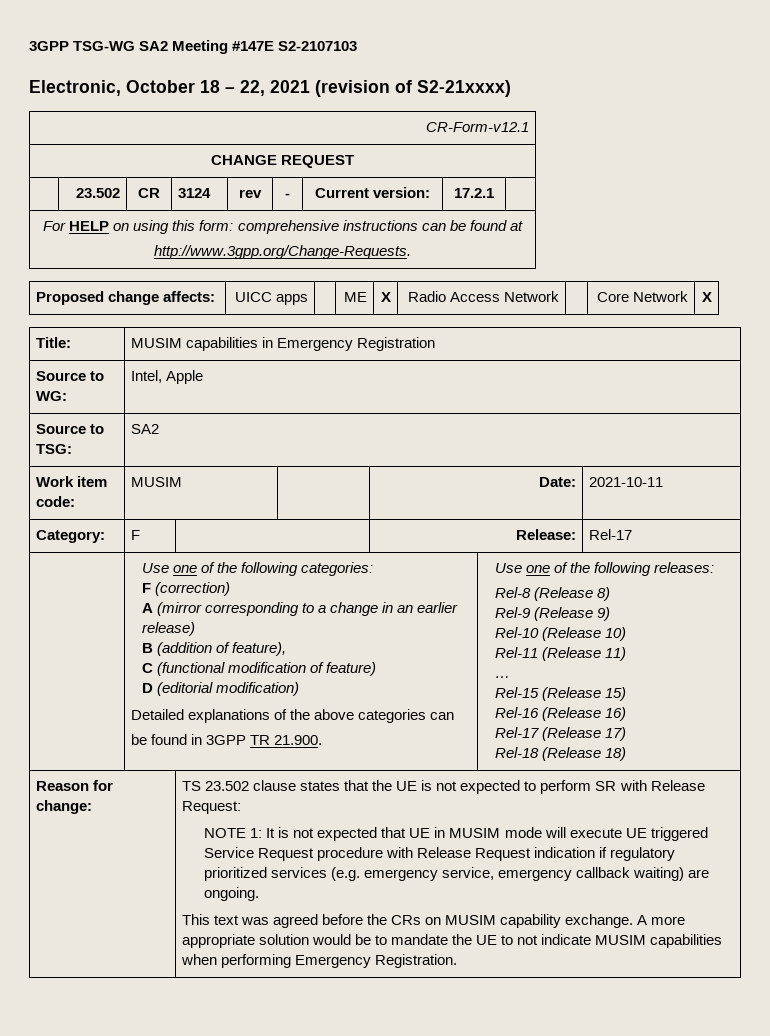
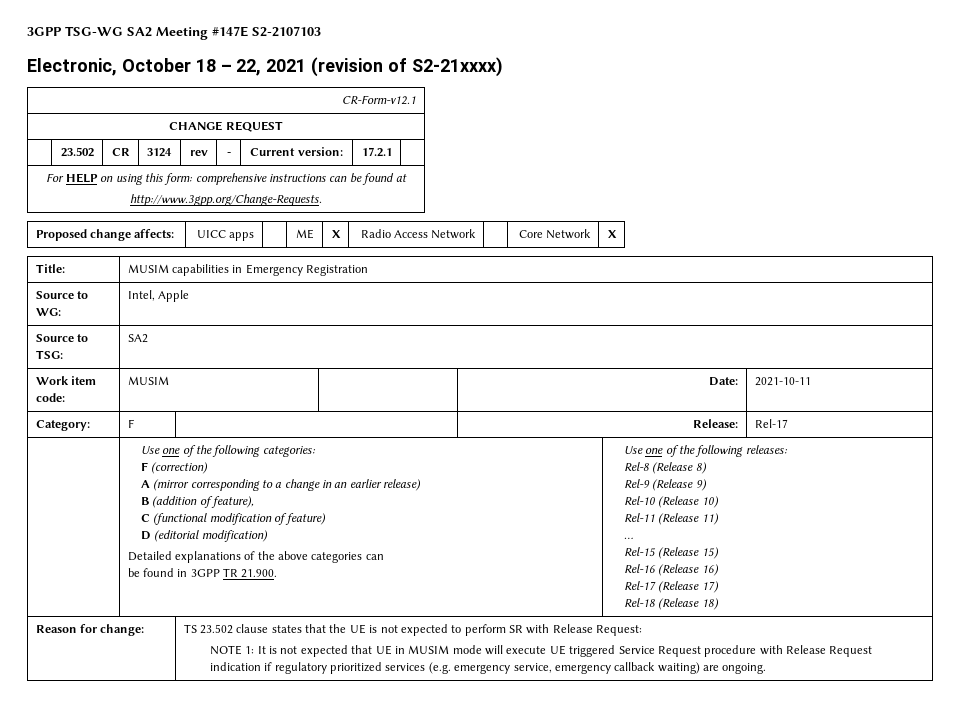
[181,914,686,928] [181,934,723,948] [180,954,458,968] // This text was agreed before the CRs on MUSIM capability exchange. A more appropriate solution would be to mandate the UE to not indicate MUSIM capabilities when performing Emergency Registration. -> (767, 668) none

